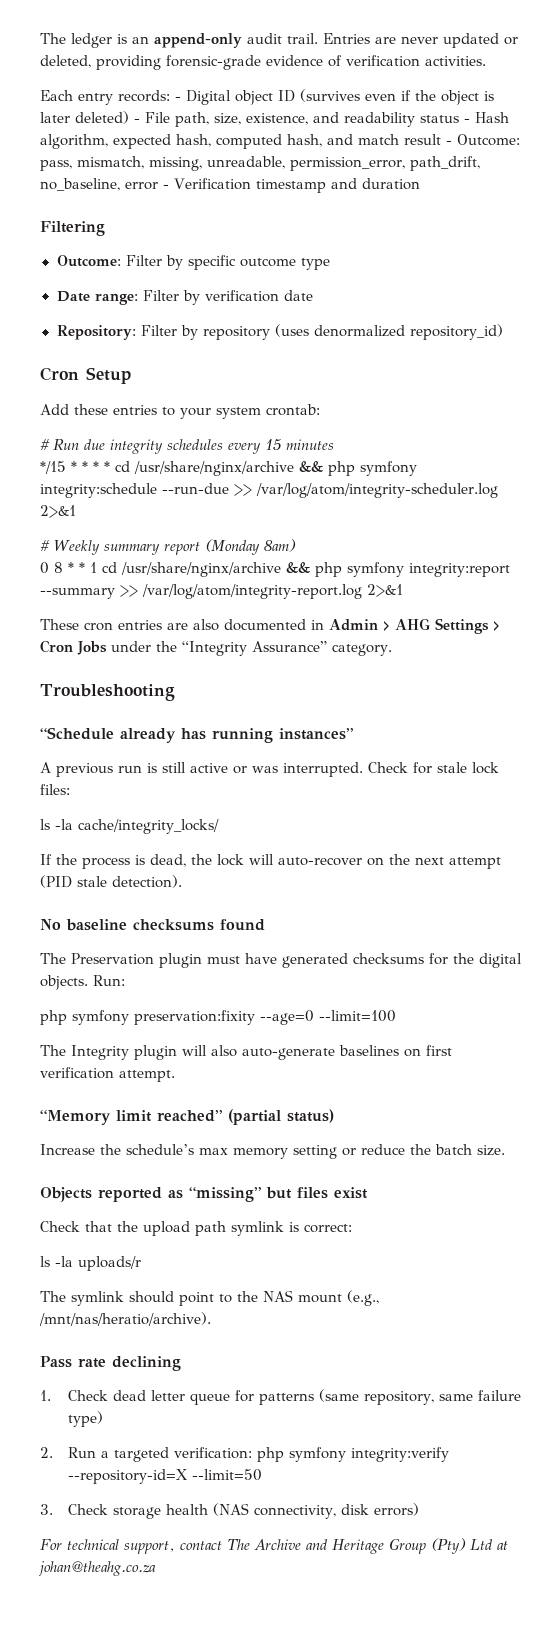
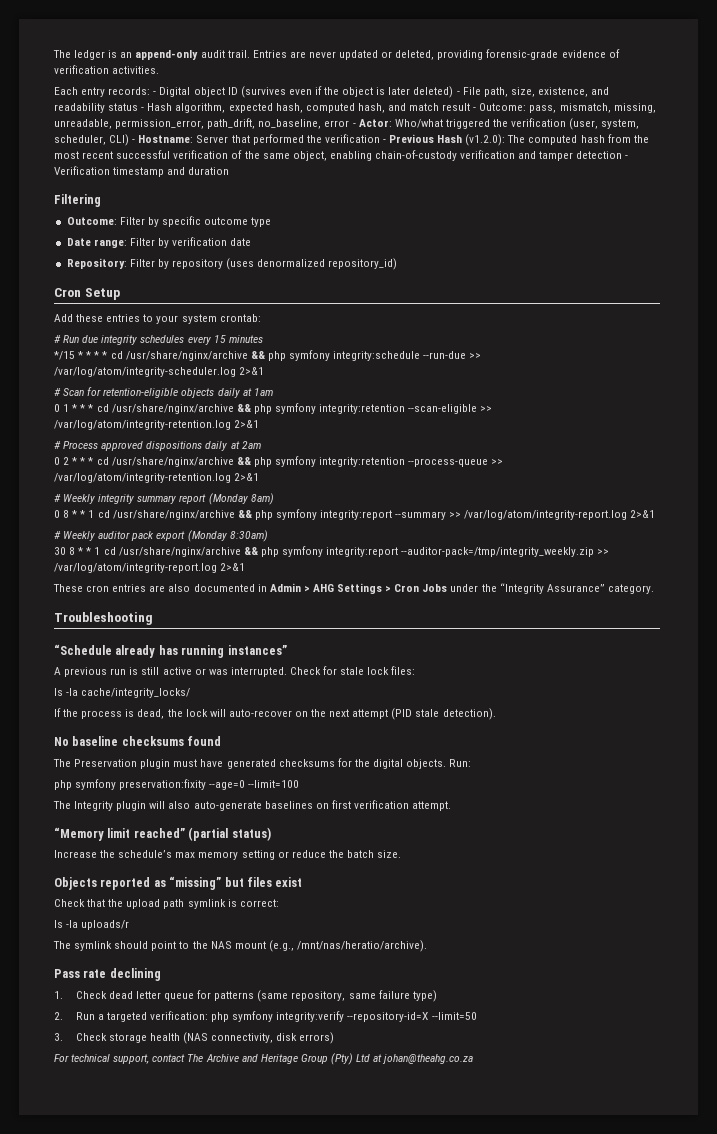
(169, 186) none -> [358,118,640,130] [54,134,649,146] [54,150,629,161] Actor: Who/what triggered the verification (user, system, scheduler, CLI) - Hostname: Server that performed the verification - Previous Hash (v1.2.0): The computed hash from the most recent successful verification of the same object, enabling chain-of-custody verification and tamper detection -
[40,540,100,555] // # Weekly -> [54,387,273,398] [54,403,493,414] [54,420,260,430] [54,441,261,451] [54,456,504,467] [54,473,260,483] [54,494,135,504] // # Scan for retention-eligible objects daily at 1am // 0 1 * * * cd /usr/share/nginx/archive && php symfony integrity:retention --scan-eligible >> /var/log/atom/integrity-retention.log 2>&1 // # Process approved dispositions daily at 2am // 0 2 * * * cd /usr/share/nginx/archive && php symfony integrity:retention --process-queue >> /var/log/atom/integrity-retention.log 2>&1 // # Weekly integrity
(403, 590) none -> [54,530,268,542] [54,546,610,557] [54,563,246,573] // # Weekly auditor pack export (Monday 8:30am) // 30 8 * * 1 cd /usr/share/nginx/archive && php symfony integrity:report --auditor-pack=/tmp/integrity_weekly.zip >> /var/log/atom/integrity-report.log 2>&1

